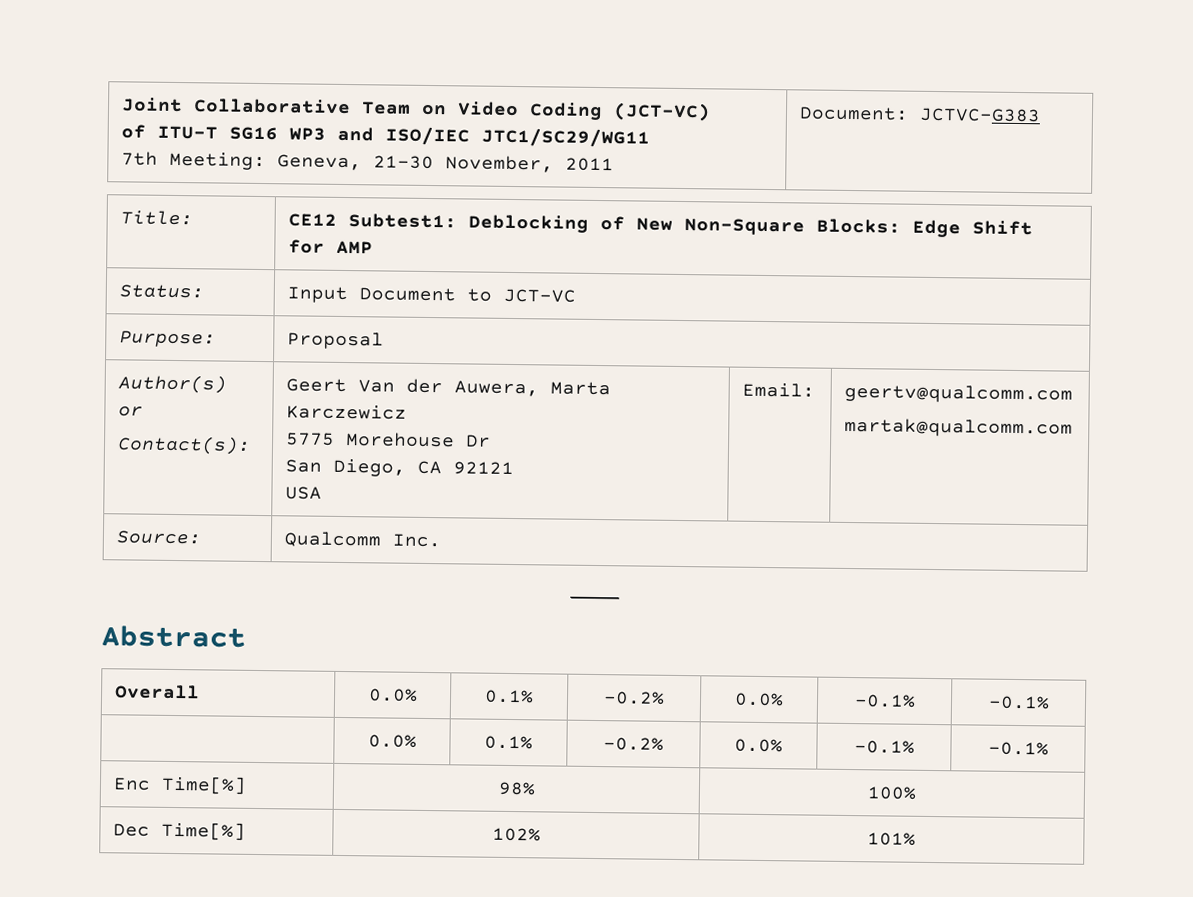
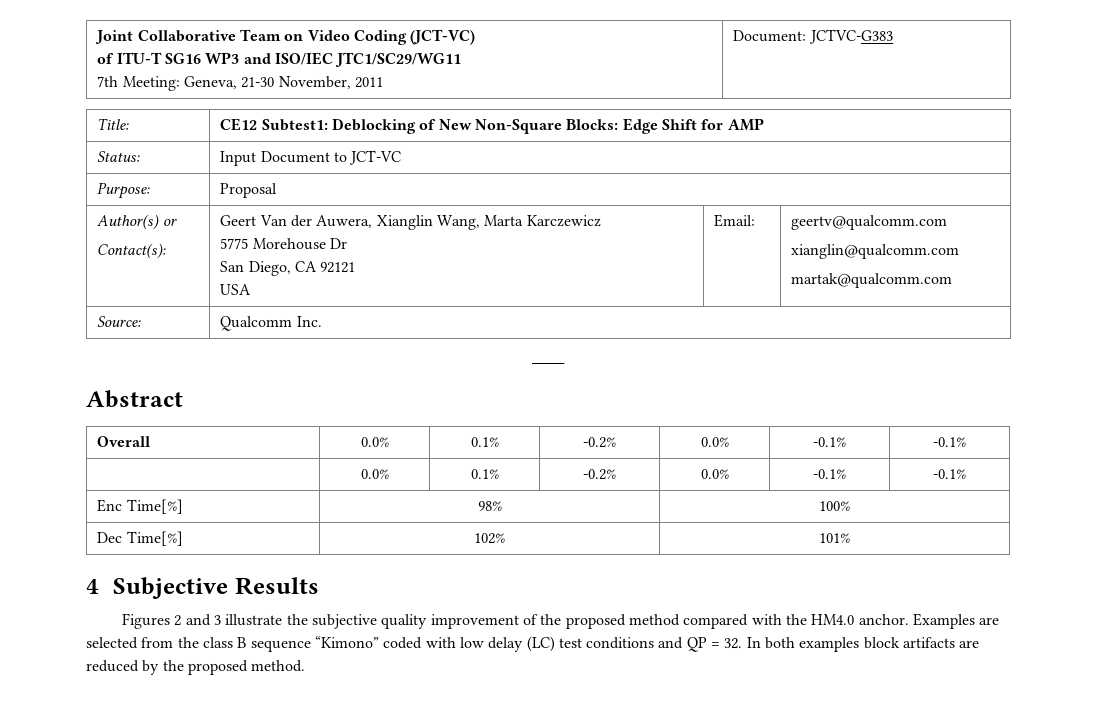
(540, 388) none -> [376,215,481,230] Xianglin Wang,
(1074, 393) none -> [791,244,960,259] // xianglin@qualcomm.com
(916, 839) none -> [86,577,320,599] [122,613,1000,629] [86,636,980,652] [86,660,306,675] // 4 Subjective Results // Figures 2 and 3 illustrate the subjective quality improvement of the proposed method compared with the HM4.0 anchor. Examples are selected from the class B sequence “Kimono” coded with low delay (LC) test conditions and QP = 32. In both examples block artifacts are reduced by the proposed method.

